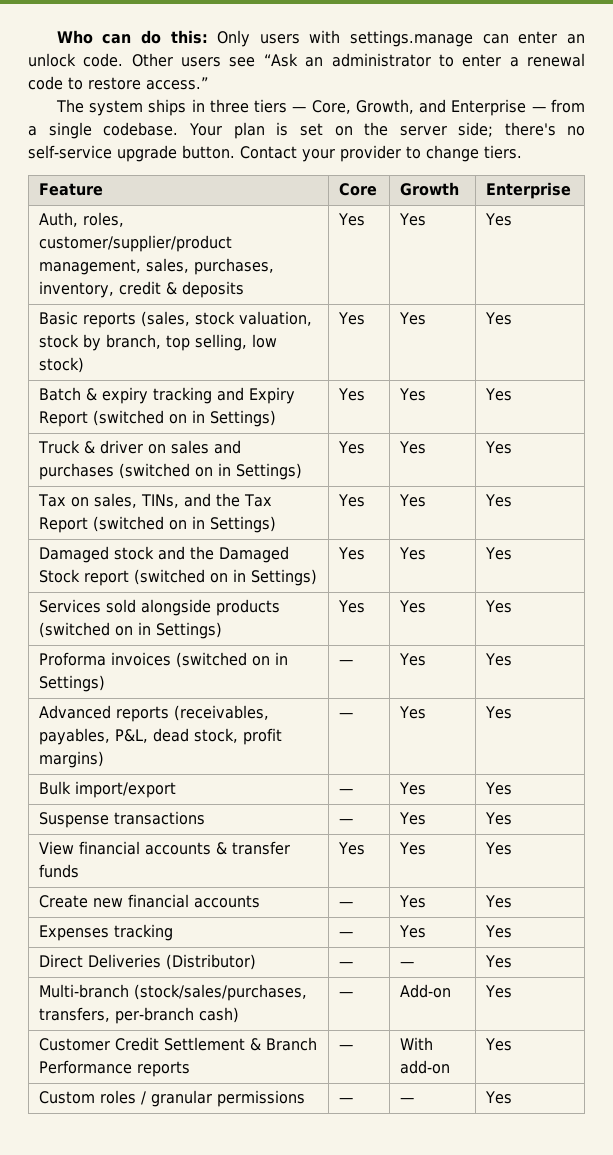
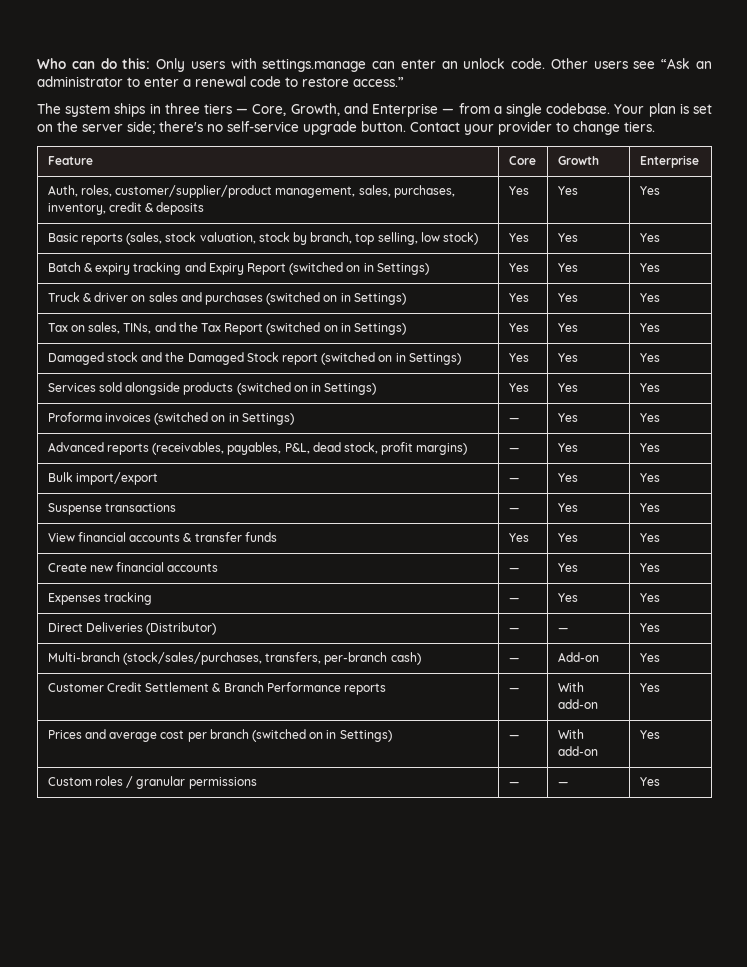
(513, 1044) none -> [47,729,392,742] [508,735,519,739] [557,729,584,739] [557,746,598,756] [639,730,660,739] // Prices and average cost per branch (switched on in Settings) | — | With add-on | Yes

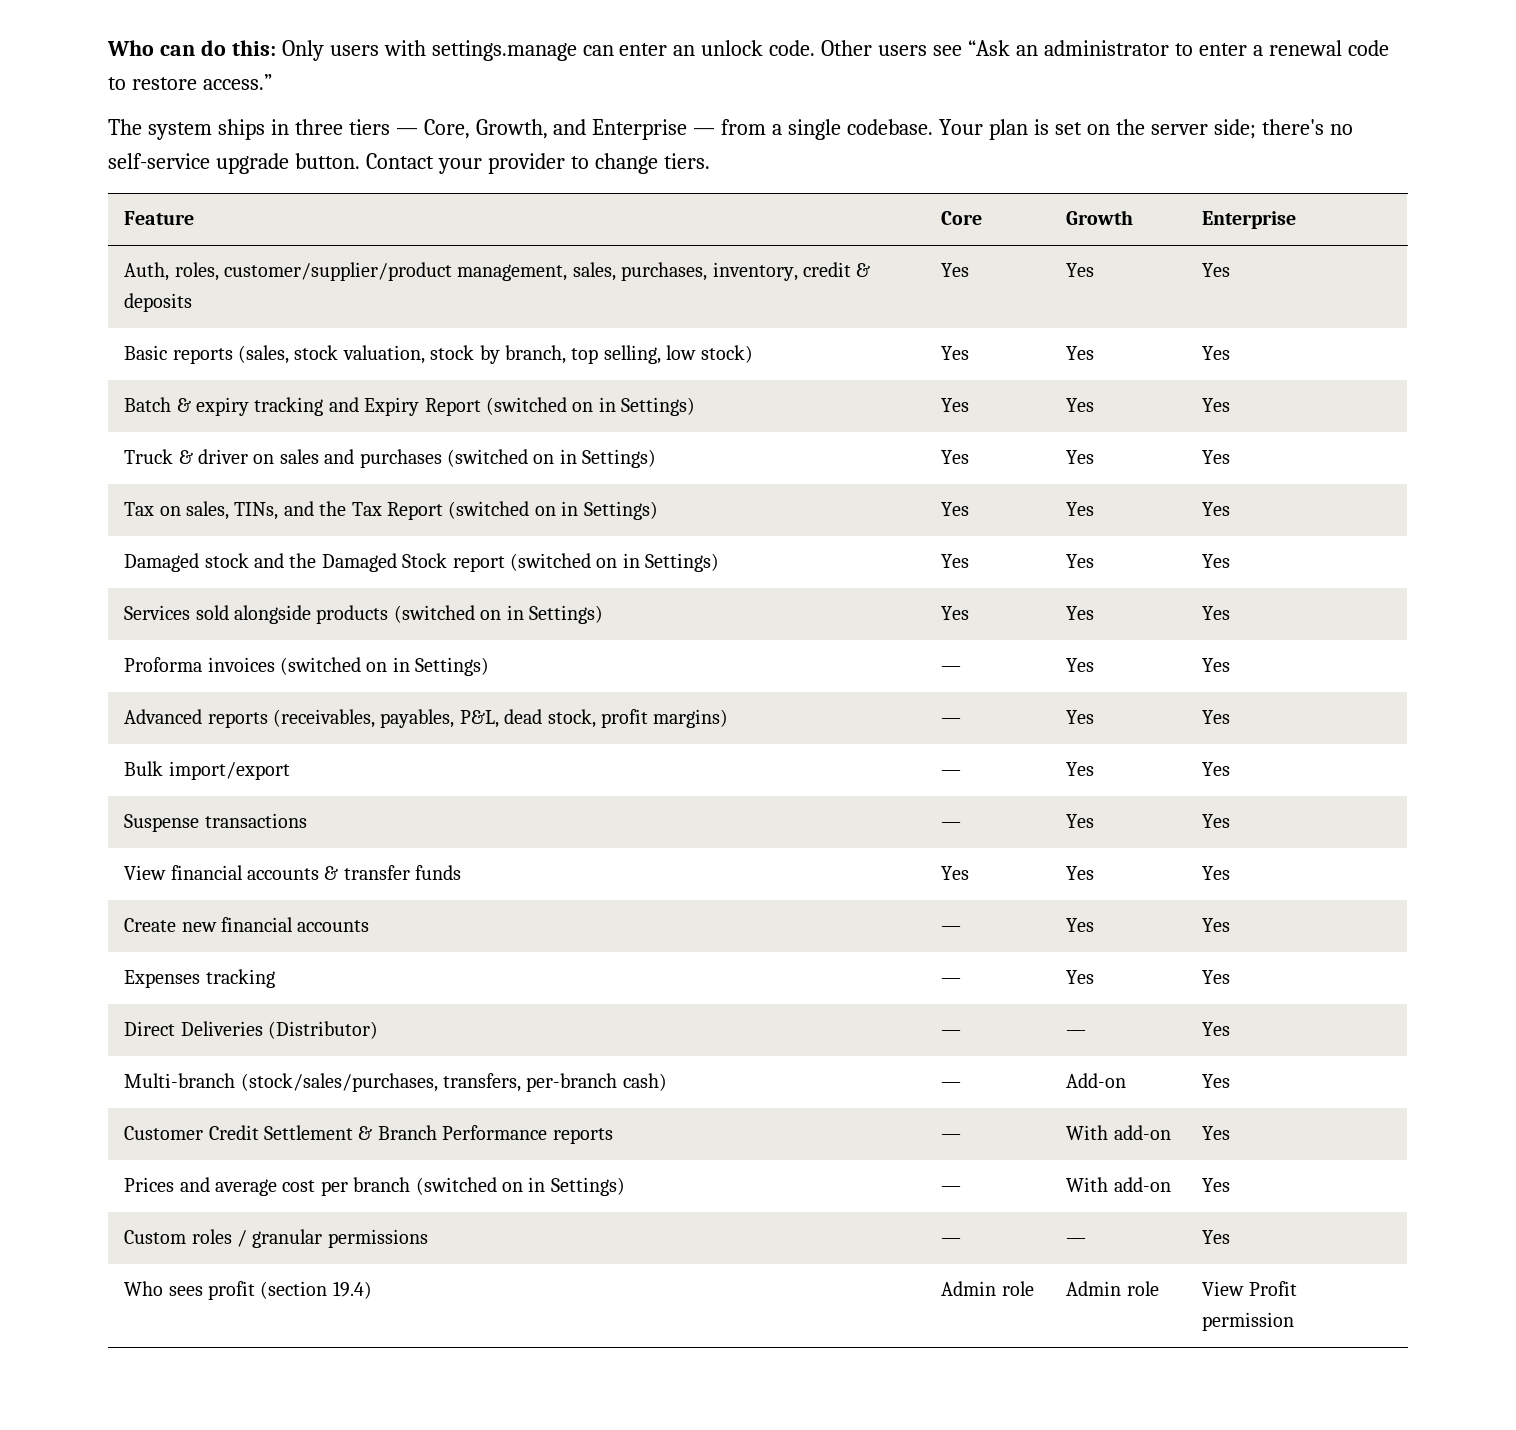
(660, 781) none -> [124,1281,372,1300] [941,1281,1034,1296] [1066,1281,1159,1296] [1202,1281,1297,1296] [1202,1312,1295,1331] // Who sees profit (section 19.4) | Admin role | Admin role | View Profit permission

